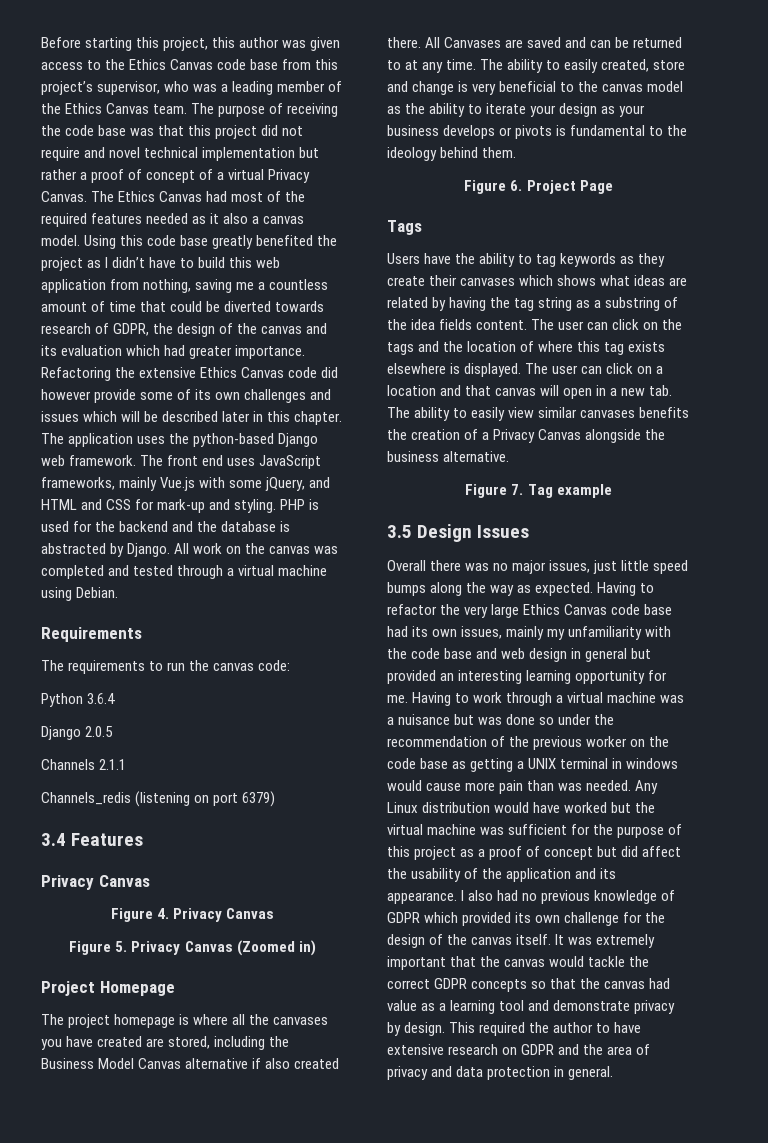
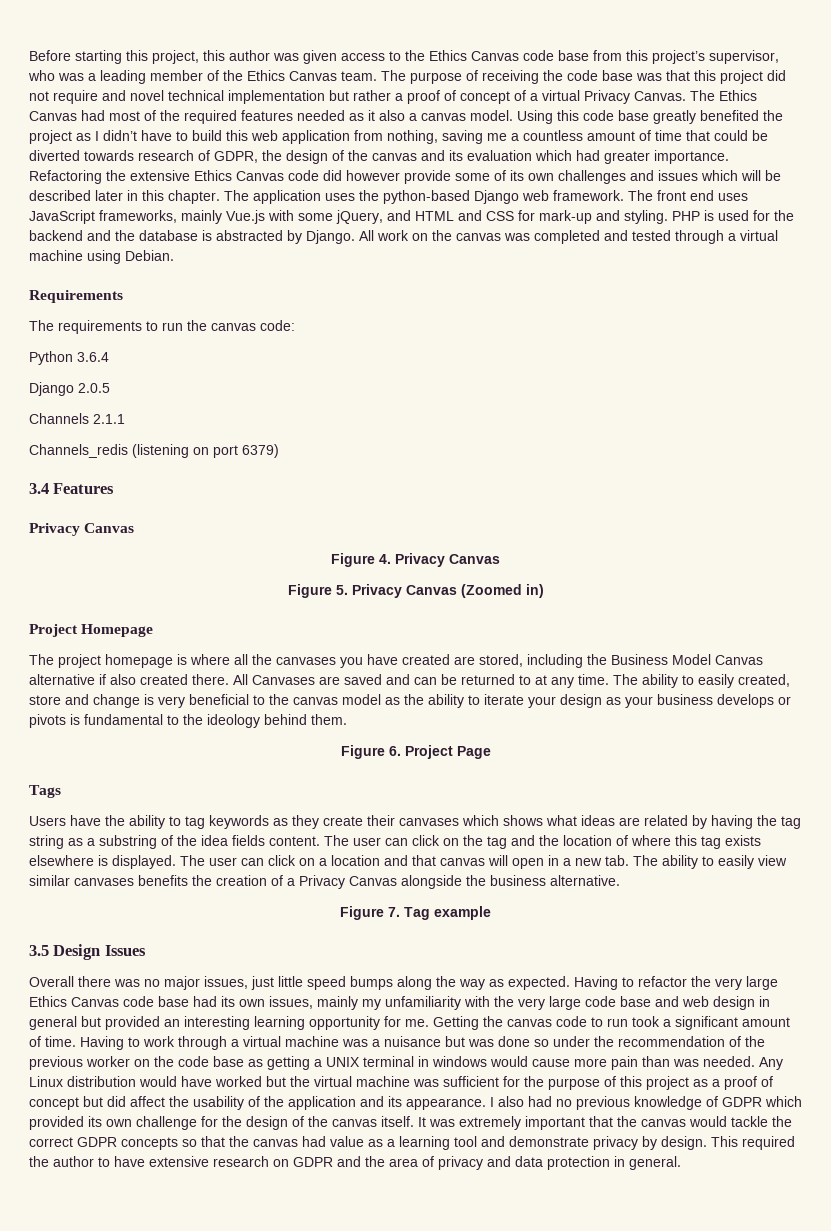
[387,342,414,355] tags -> [487,836,507,849] tag
(407, 653) none -> [518,996,581,1010] very large
(408, 699) none -> [433,1016,790,1030] [29,1036,76,1047] Getting the canvas code to run took a significant amount of time.

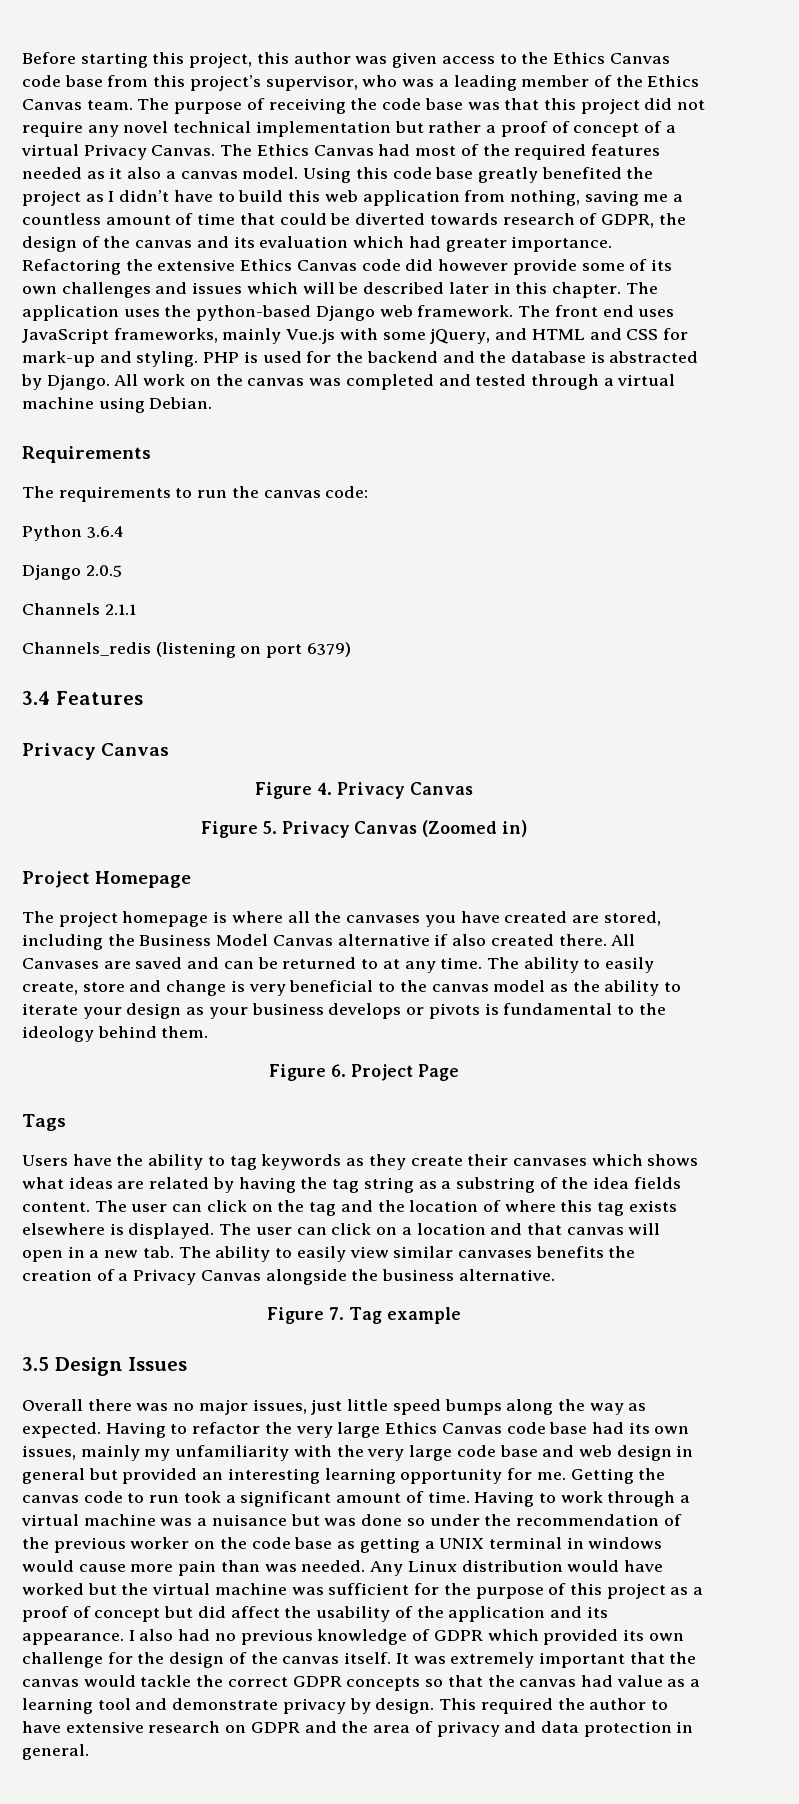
[102,90,126,101] and -> [87,125,119,137] any
[738,674,790,687] created, -> [22,982,78,995] create,

